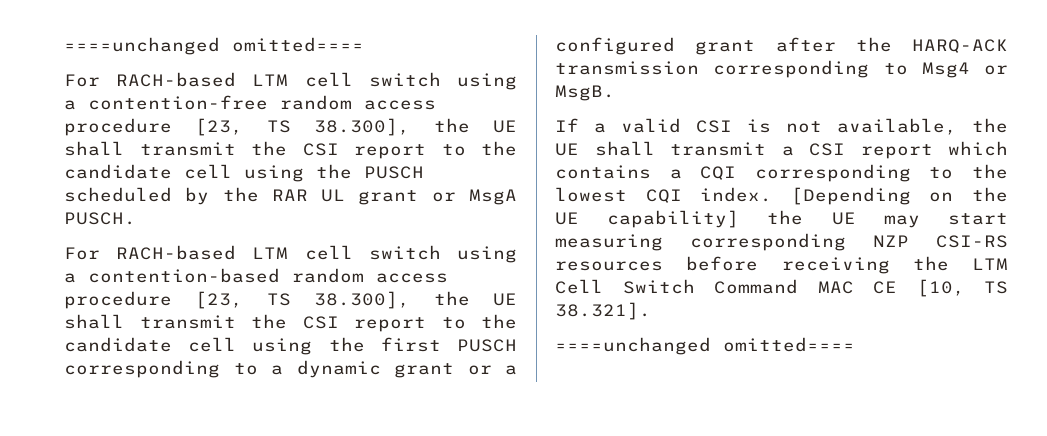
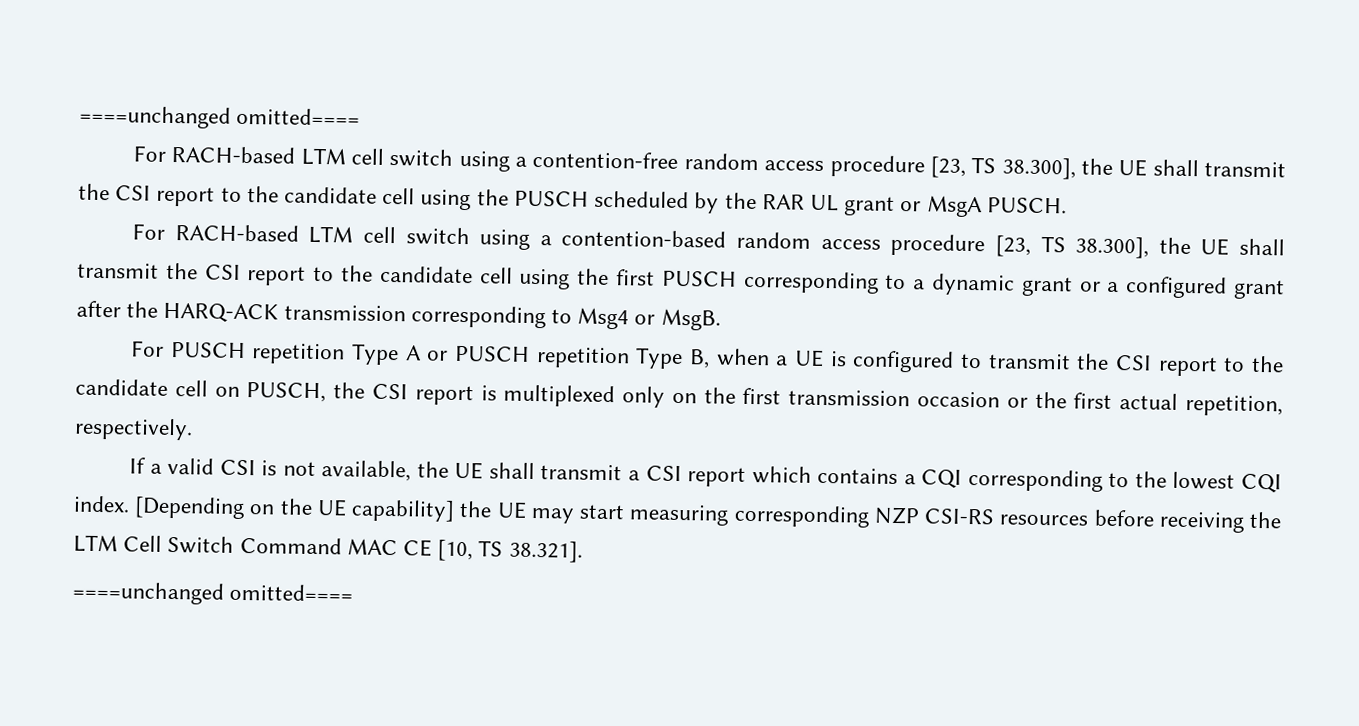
(615, 93) none -> [131,340,1284,377] [75,378,1283,417] [74,417,193,441] // For PUSCH repetition Type A or PUSCH repetition Type B, when a UE is configured to transmit the CSI report to the candidate cell on PUSCH, the CSI report is multiplexed only on the first transmission occasion or the first actual repetition, respectively.

